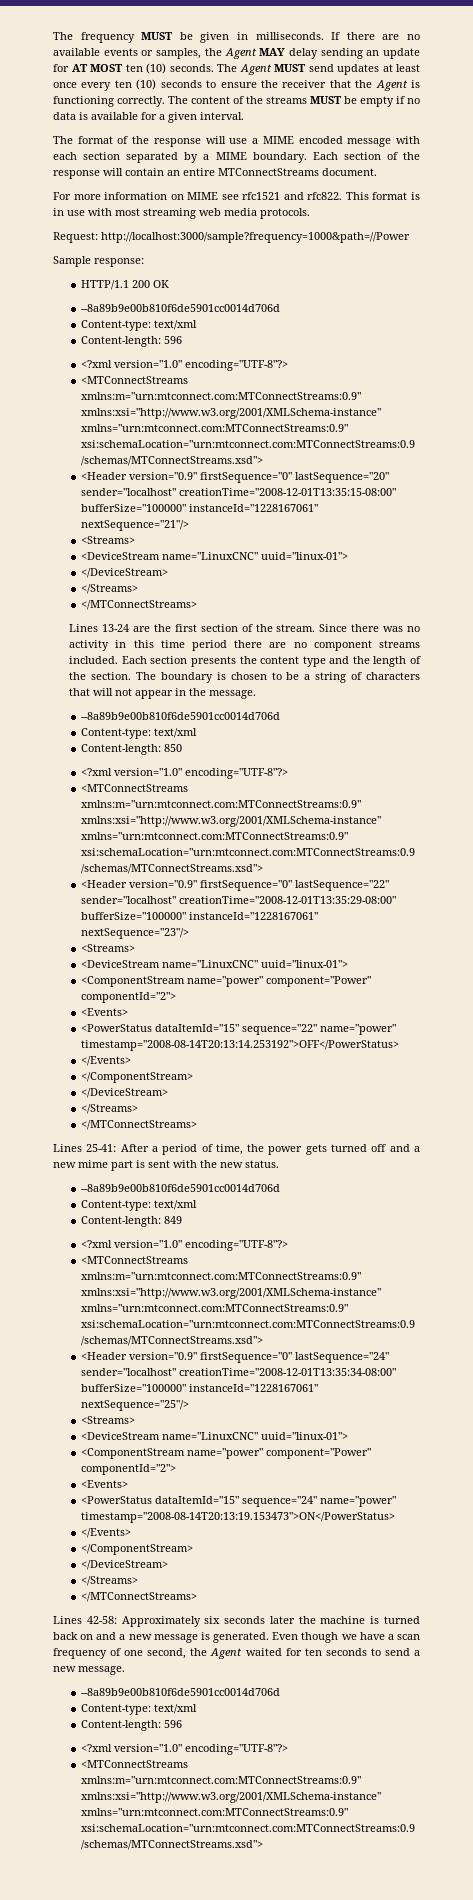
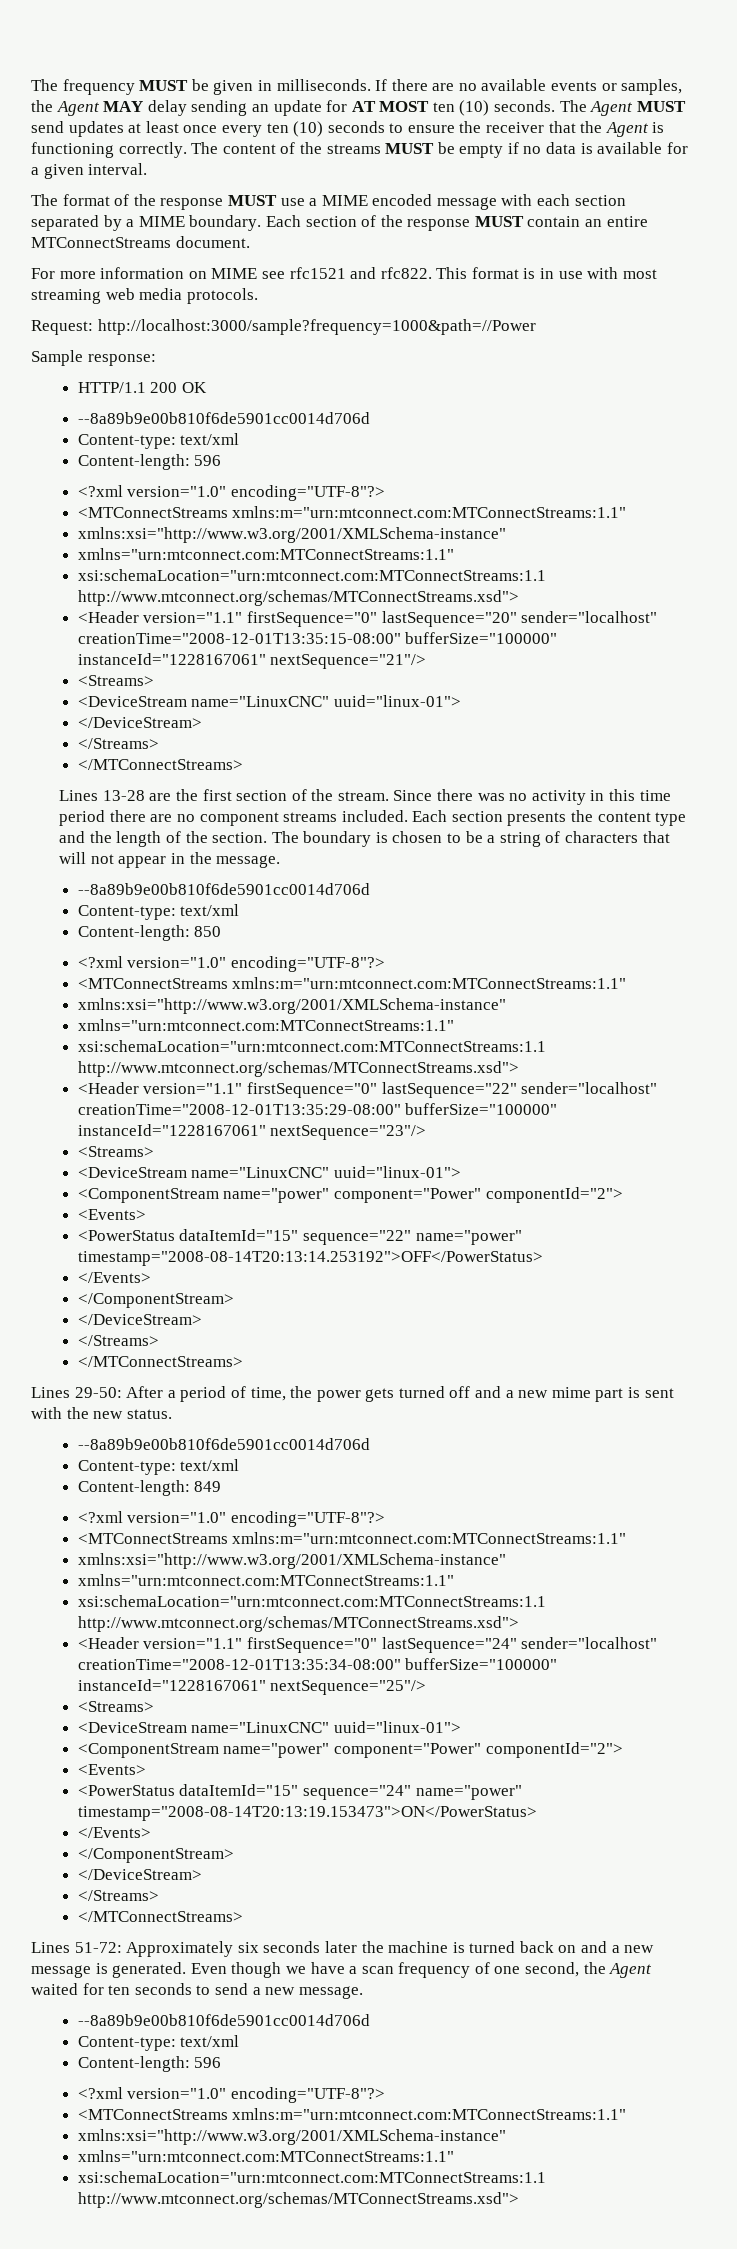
[205,136,226,144] will -> [227,195,277,206] MUST
[103,168,123,176] will -> [474,216,524,227] MUST
[81,392,362,400] [81,408,382,419] [81,424,349,432] [81,440,416,448] [81,456,264,466] [81,472,198,480] xmlns:m="urn:mtconnect.com:MTConnectStreams:0.9" xmlns:xsi="http://www.w3.org/2001/XMLSchema-instance" xmlns="urn:mtconnect.com:MTConnectStreams:0.9" xsi:schemaLocation="urn:mtconnect.com:MTConnectStreams:0.9 /schemas/MTConnectStreams.xsd"> // <Header version="0.9" -> [232,506,627,518] [77,527,506,543] [77,548,454,560] [77,569,546,581] [77,590,519,606] [77,611,243,623] xmlns:m="urn:mtconnect.com:MTConnectStreams:1.1" // xmlns:xsi="http://www.w3.org/2001/XMLSchema-instance" // xmlns="urn:mtconnect.com:MTConnectStreams:1.1" // xsi:schemaLocation="urn:mtconnect.com:MTConnectStreams:1.1 http://www.mtconnect.org/schemas/MTConnectStreams.xsd"> // <Header version="1.1"
[102,624,130,632] 13-24 -> [102,790,145,801] 13-28
[81,800,362,808] [81,816,382,827] [81,832,349,840] [81,848,416,856] [81,864,264,874] [81,880,198,888] xmlns:m="urn:mtconnect.com:MTConnectStreams:0.9" xmlns:xsi="http://www.w3.org/2001/XMLSchema-instance" xmlns="urn:mtconnect.com:MTConnectStreams:0.9" xsi:schemaLocation="urn:mtconnect.com:MTConnectStreams:0.9 /schemas/MTConnectStreams.xsd"> // <Header version="0.9" -> [232,977,627,989] [77,998,506,1014] [77,1019,454,1031] [77,1040,546,1052] [77,1061,519,1077] [77,1082,243,1094] xmlns:m="urn:mtconnect.com:MTConnectStreams:1.1" // xmlns:xsi="http://www.w3.org/2001/XMLSchema-instance" // xmlns="urn:mtconnect.com:MTConnectStreams:1.1" // xsi:schemaLocation="urn:mtconnect.com:MTConnectStreams:1.1 http://www.mtconnect.org/schemas/MTConnectStreams.xsd"> // <Header version="1.1"
[86,1144,117,1152] 25-41: -> [74,1387,122,1398] 29-50:
[81,1272,362,1280] [81,1288,382,1299] [81,1304,349,1312] [81,1320,416,1328] [81,1336,264,1346] [81,1352,198,1360] xmlns:m="urn:mtconnect.com:MTConnectStreams:0.9" xmlns:xsi="http://www.w3.org/2001/XMLSchema-instance" xmlns="urn:mtconnect.com:MTConnectStreams:0.9" xsi:schemaLocation="urn:mtconnect.com:MTConnectStreams:0.9 /schemas/MTConnectStreams.xsd"> // <Header version="0.9" -> [232,1532,627,1544] [77,1553,506,1569] [77,1574,454,1586] [77,1595,546,1607] [77,1616,519,1632] [77,1637,243,1649] xmlns:m="urn:mtconnect.com:MTConnectStreams:1.1" // xmlns:xsi="http://www.w3.org/2001/XMLSchema-instance" // xmlns="urn:mtconnect.com:MTConnectStreams:1.1" // xsi:schemaLocation="urn:mtconnect.com:MTConnectStreams:1.1 http://www.mtconnect.org/schemas/MTConnectStreams.xsd"> // <Header version="1.1"
[86,1616,117,1624] 42-58: -> [74,1942,122,1953] 51-72:
[81,1776,362,1784] [81,1792,382,1803] [81,1808,349,1816] [81,1824,416,1832] [81,1840,264,1850] xmlns:m="urn:mtconnect.com:MTConnectStreams:0.9" xmlns:xsi="http://www.w3.org/2001/XMLSchema-instance" xmlns="urn:mtconnect.com:MTConnectStreams:0.9" xsi:schemaLocation="urn:mtconnect.com:MTConnectStreams:0.9 /schemas/MTConnectStreams.xsd"> -> [232,2108,627,2120] [77,2129,506,2145] [77,2150,454,2162] [77,2171,546,2183] [77,2192,519,2208] xmlns:m="urn:mtconnect.com:MTConnectStreams:1.1" // xmlns:xsi="http://www.w3.org/2001/XMLSchema-instance" // xmlns="urn:mtconnect.com:MTConnectStreams:1.1" // xsi:schemaLocation="urn:mtconnect.com:MTConnectStreams:1.1 http://www.mtconnect.org/schemas/MTConnectStreams.xsd">

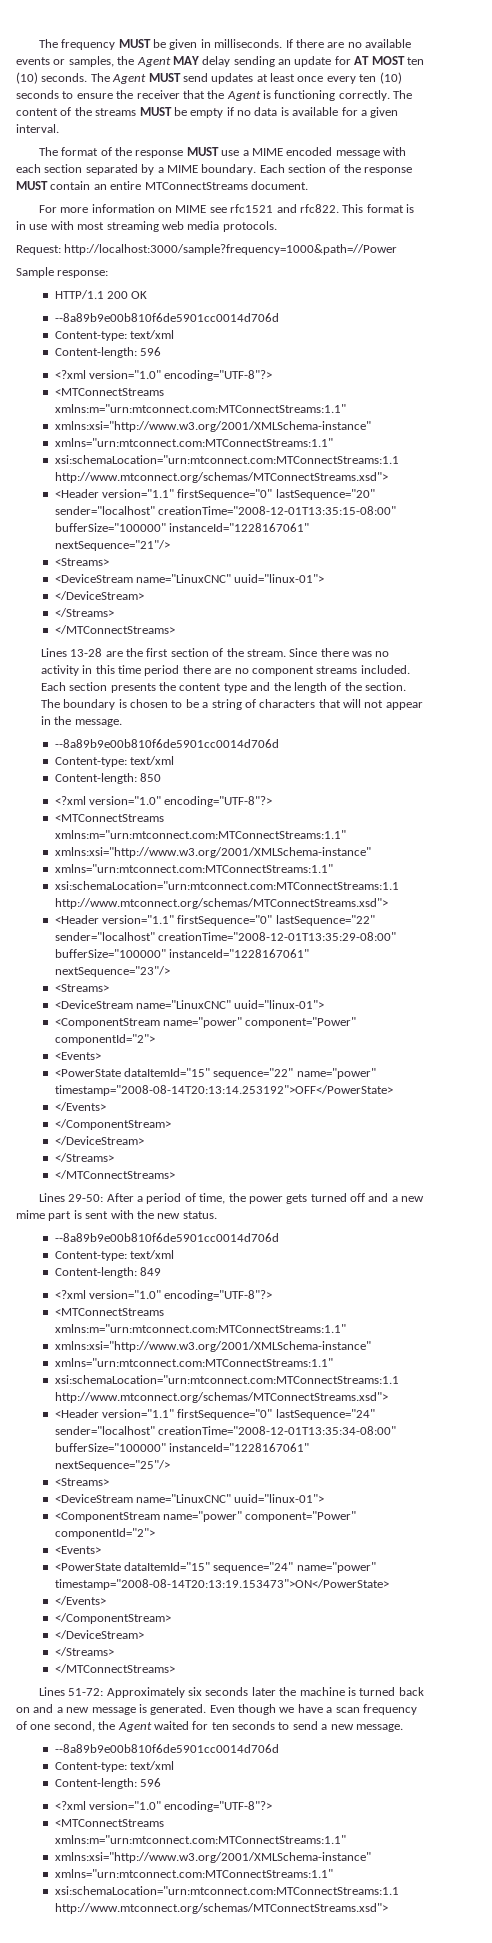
[77,1230,175,1241] <PowerStatus -> [54,1069,121,1077] <PowerState
[77,1251,543,1266] timestamp="2008-08-14T20:13:14.253192">OFF</PowerStatus> -> [54,1085,393,1096] timestamp="2008-08-14T20:13:14.253192">OFF</PowerState>
[77,1785,175,1796] <PowerStatus -> [54,1563,121,1571] <PowerState
[77,1806,537,1821] timestamp="2008-08-14T20:13:19.153473">ON</PowerStatus> -> [54,1579,389,1590] timestamp="2008-08-14T20:13:19.153473">ON</PowerState>

